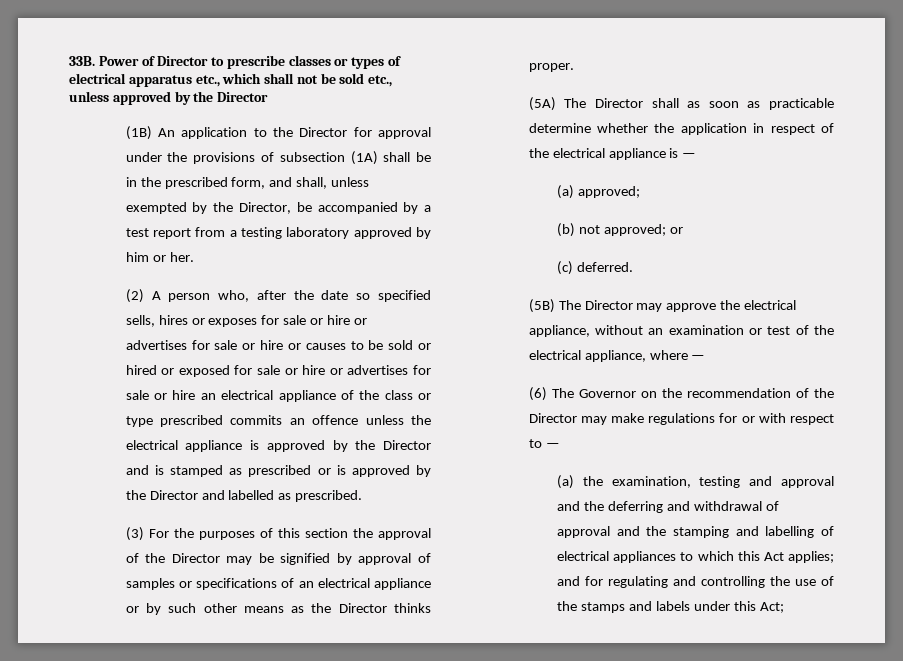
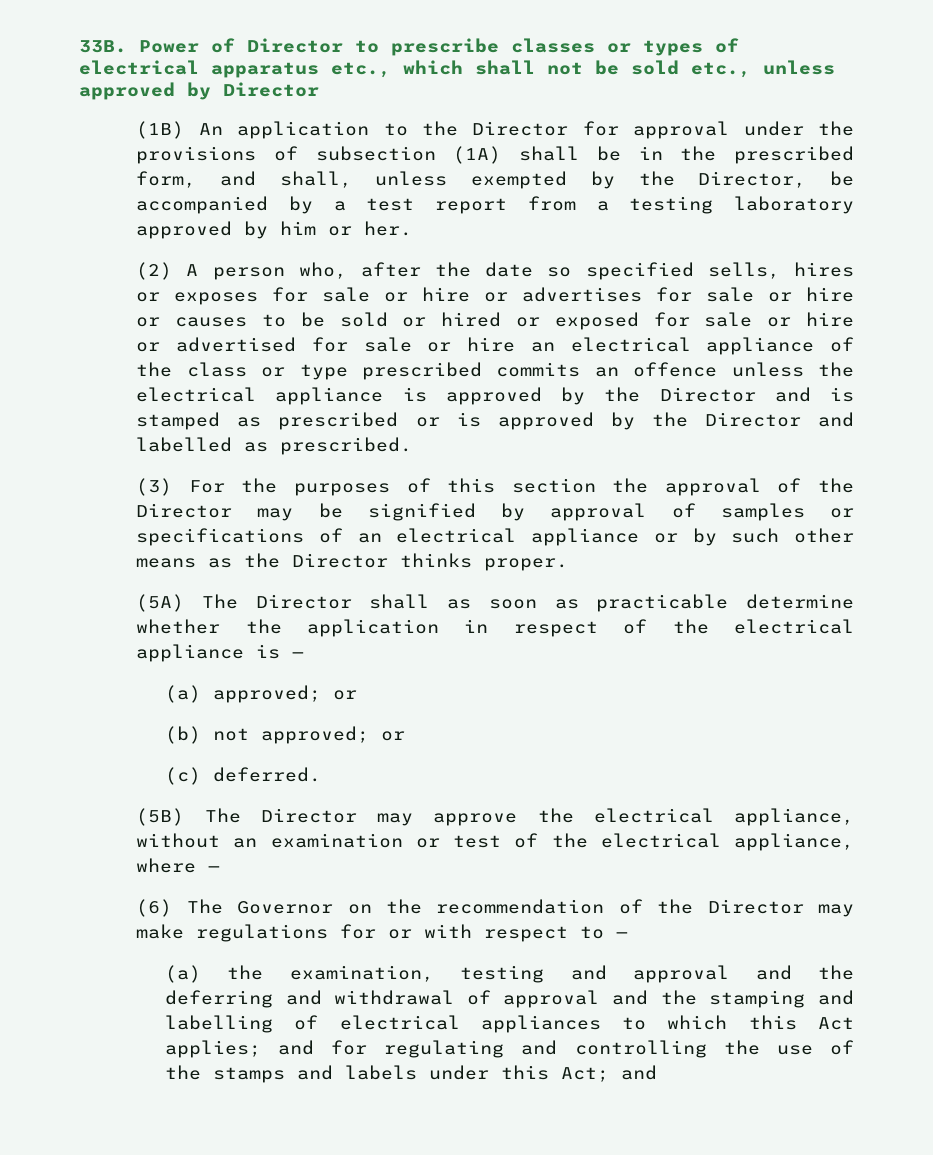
[193,91,214,102] the -> (211, 91) none
[347,365,409,375] advertises -> [176,337,297,352] advertised
(641, 192) none -> [332,690,357,700] or
(784, 607) none -> [620,1065,657,1080] and

